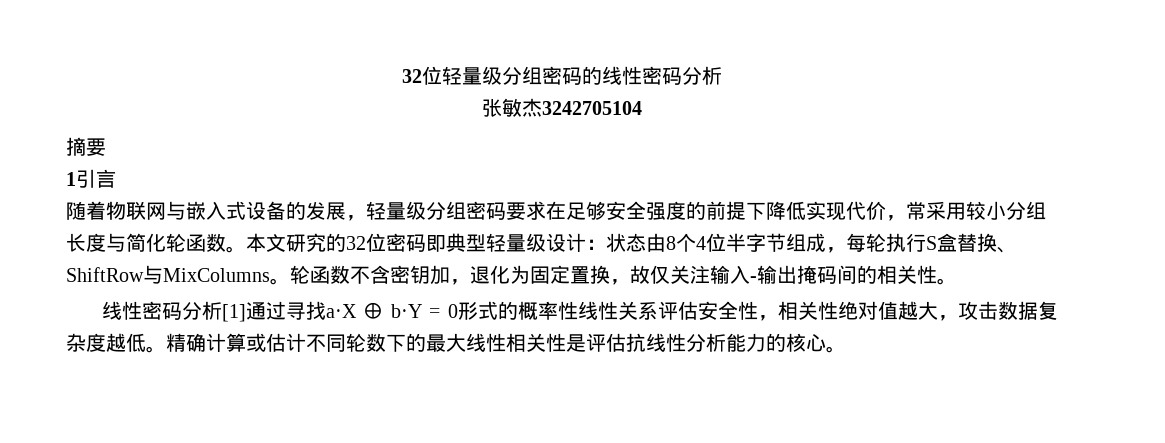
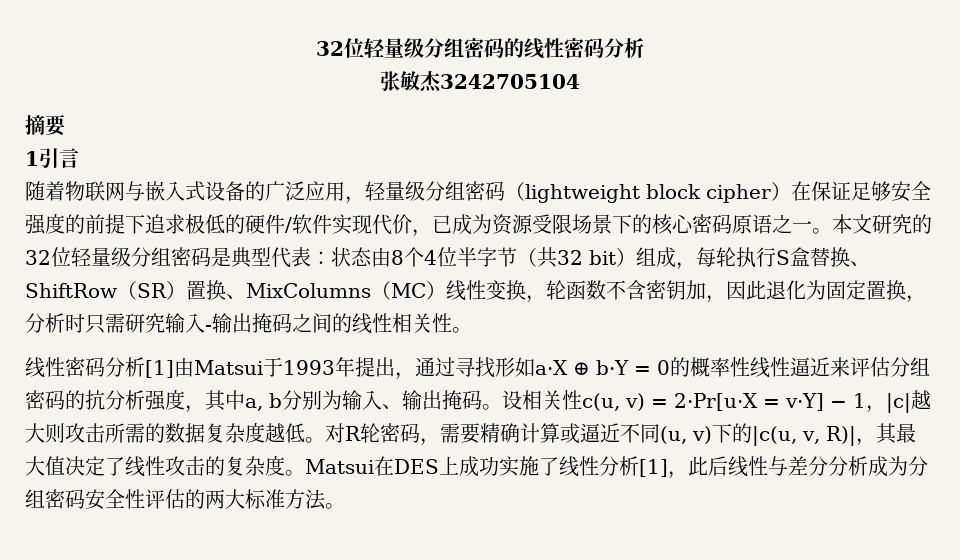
[306,201,346,220] 发展 -> [265,181,345,201] 广泛应用
[506,201,566,220] 要求在 -> [505,181,851,203] （lightweight block cipher）在保证
[766,201,1046,221] [66,233,226,252] 降低实现代价，常采用较小分组长度与简化轮函数 -> [145,214,812,237] 追求极低的硬件/软件实现代价，已成为资源受限场景下的核心密码原语之一
[386,233,586,252] 密码即典型轻量级设计 -> [71,247,311,268] 轻量级分组密码是典型代表
(786, 242) none -> [517,247,636,268] （共32 bit）
[143,265,290,285] 与MixColumns。 -> [117,280,546,303] （SR）置换、MixColumns（MC）线性变换，
(470, 282) none -> [726,280,766,300] 因此
[630,265,710,284] 故仅关注 -> [25,313,165,334] 分析时只需研究
[837,265,877,284] 间的 -> [292,313,392,334] 之间的线性
(246, 313) none -> [174,357,415,380] 由Matsui于1993年提出，
(326, 310) none -> [495,357,535,377] 形如
[458,301,498,320] 形式 -> (670, 367) none
[618,301,1058,321] [66,333,826,353] 关系评估安全性，相关性绝对值越大，攻击数据复杂度越低。精确计算或估计不同轮数下的最大线性相关性是评估抗线性分析能力的核心 -> [790,357,930,377] [25,389,931,413] [25,422,916,446] [25,455,928,479] [25,489,326,510] 逼近来评估分组密码的抗分析强度，其中a, b分别为输入、输出掩码。设相关性c(u, v) = 2·Pr[u·X = v·Y] − 1，|c|越大则攻击所需的数据复杂度越低。对R轮密码，需要精确计算或逼近不同(u, v)下的|c(u, v, R)|，其最大值决定了线性攻击的复杂度。Matsui在DES上成功实施了线性分析[1]，此后线性与差分分析成为分组密码安全性评估的两大标准方法

